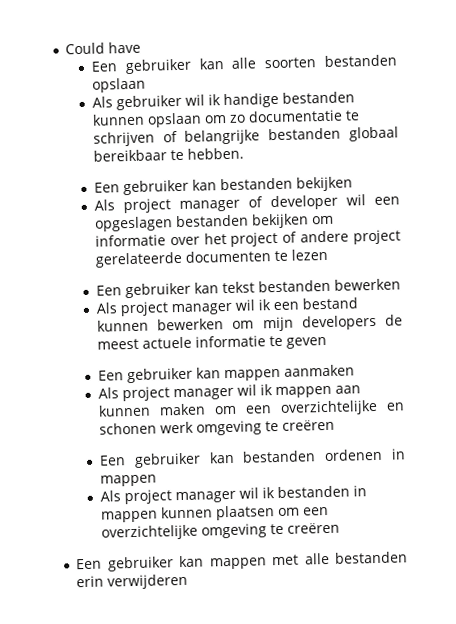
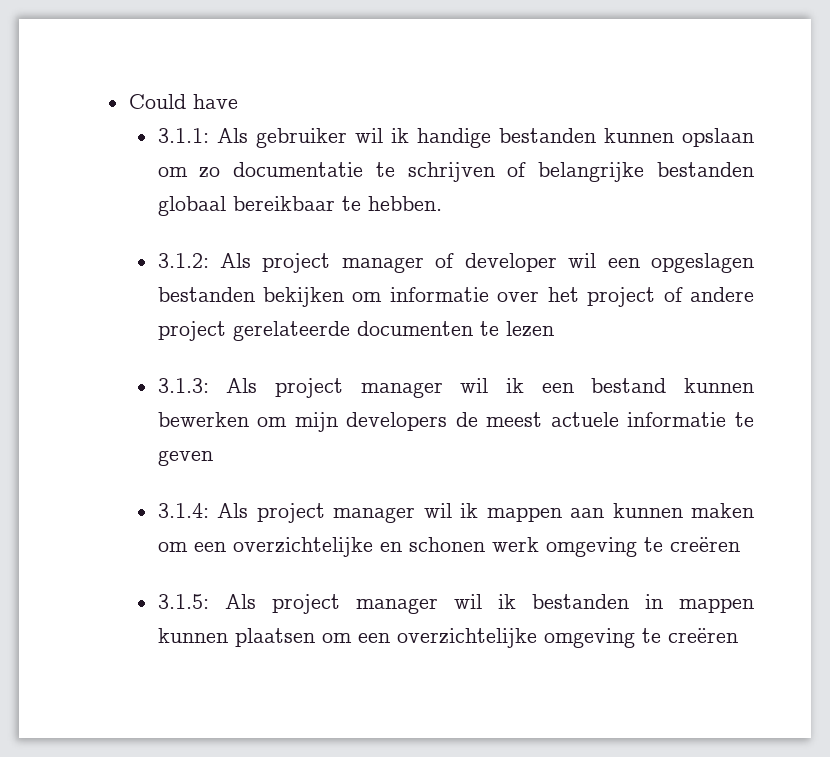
[90,54,398,75] [91,77,146,93] Een gebruiker kan alle soorten bestanden opslaan // -> [157,128,209,143] 3.1.1:
[93,176,353,196] Een gebruiker kan bestanden bekijken // -> [157,253,209,268] 3.1.2:
[95,278,401,299] Een gebruiker kan tekst bestanden bewerken // -> [157,378,209,393] 3.1.3:
[97,364,355,384] Een gebruiker kan mappen aanmaken // -> [157,503,209,518] 3.1.4:
[98,448,407,468] [99,474,157,487] Een gebruiker kan bestanden ordenen in mappen // -> [157,594,209,609] 3.1.5:
[76,551,408,572] [76,573,189,590] // Een gebruiker kan mappen met alle bestanden erin verwijderen -> (738, 635) none

